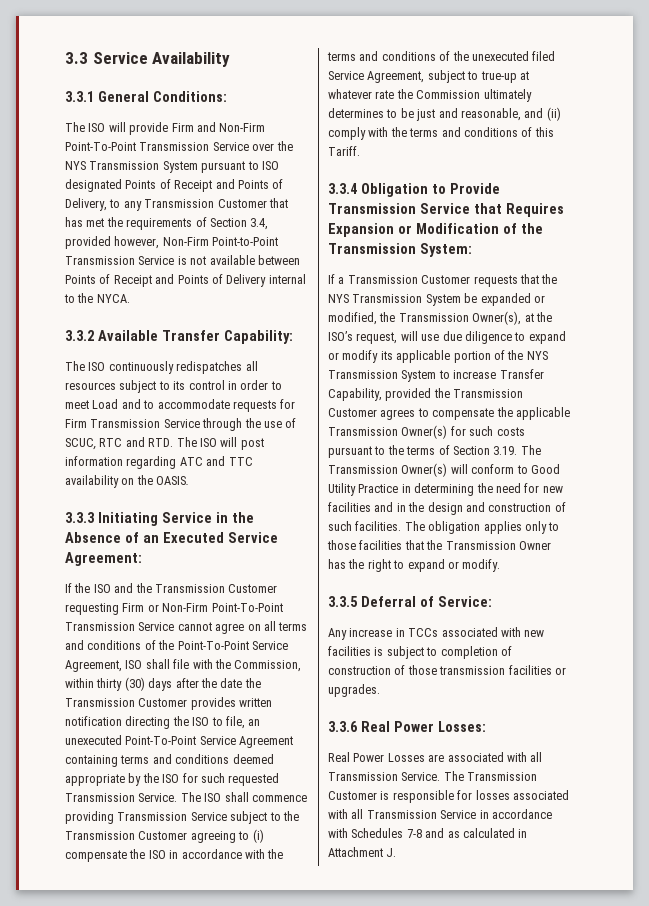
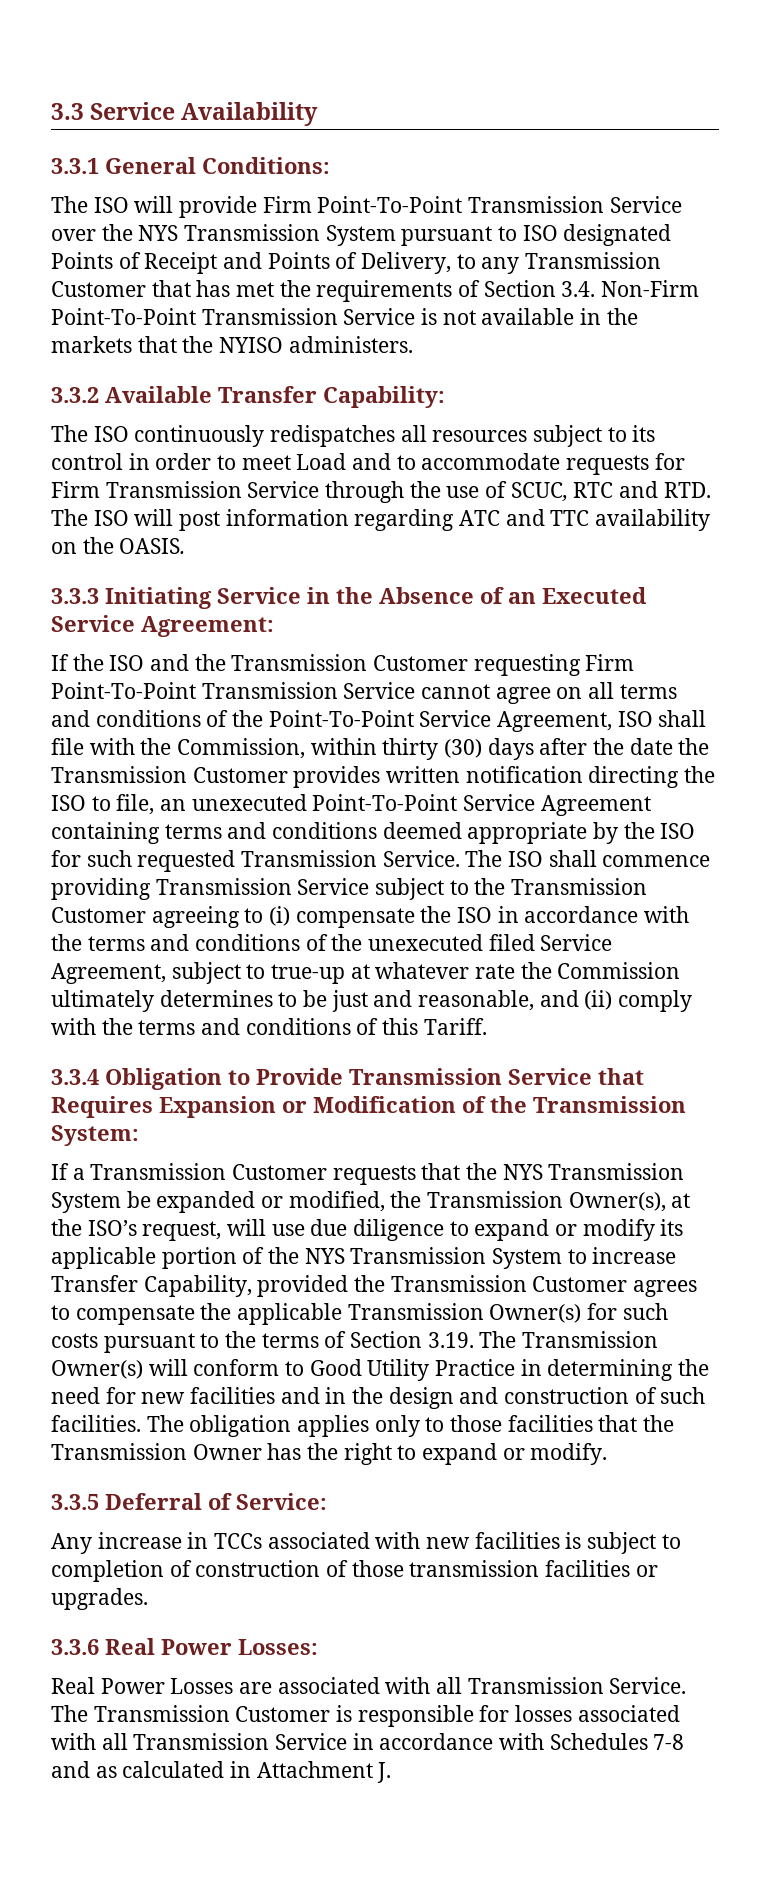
[196,122,266,132] and Non-Firm -> (312, 204) none
[250,218,269,230] [65,236,279,249] 3.4, provided however, Non-Firm Point-to-Point -> [561,280,700,297] [51,308,196,325] 3.4. Non-Firm Point-To-Point
[257,255,300,265] [65,274,306,287] [64,293,130,303] between Points of Receipt and Points of Delivery internal to the NYCA. -> [580,308,638,325] [51,336,413,353] in the markets that the NYISO administers.
[147,603,209,612] or Non-Firm -> (635, 662) none

